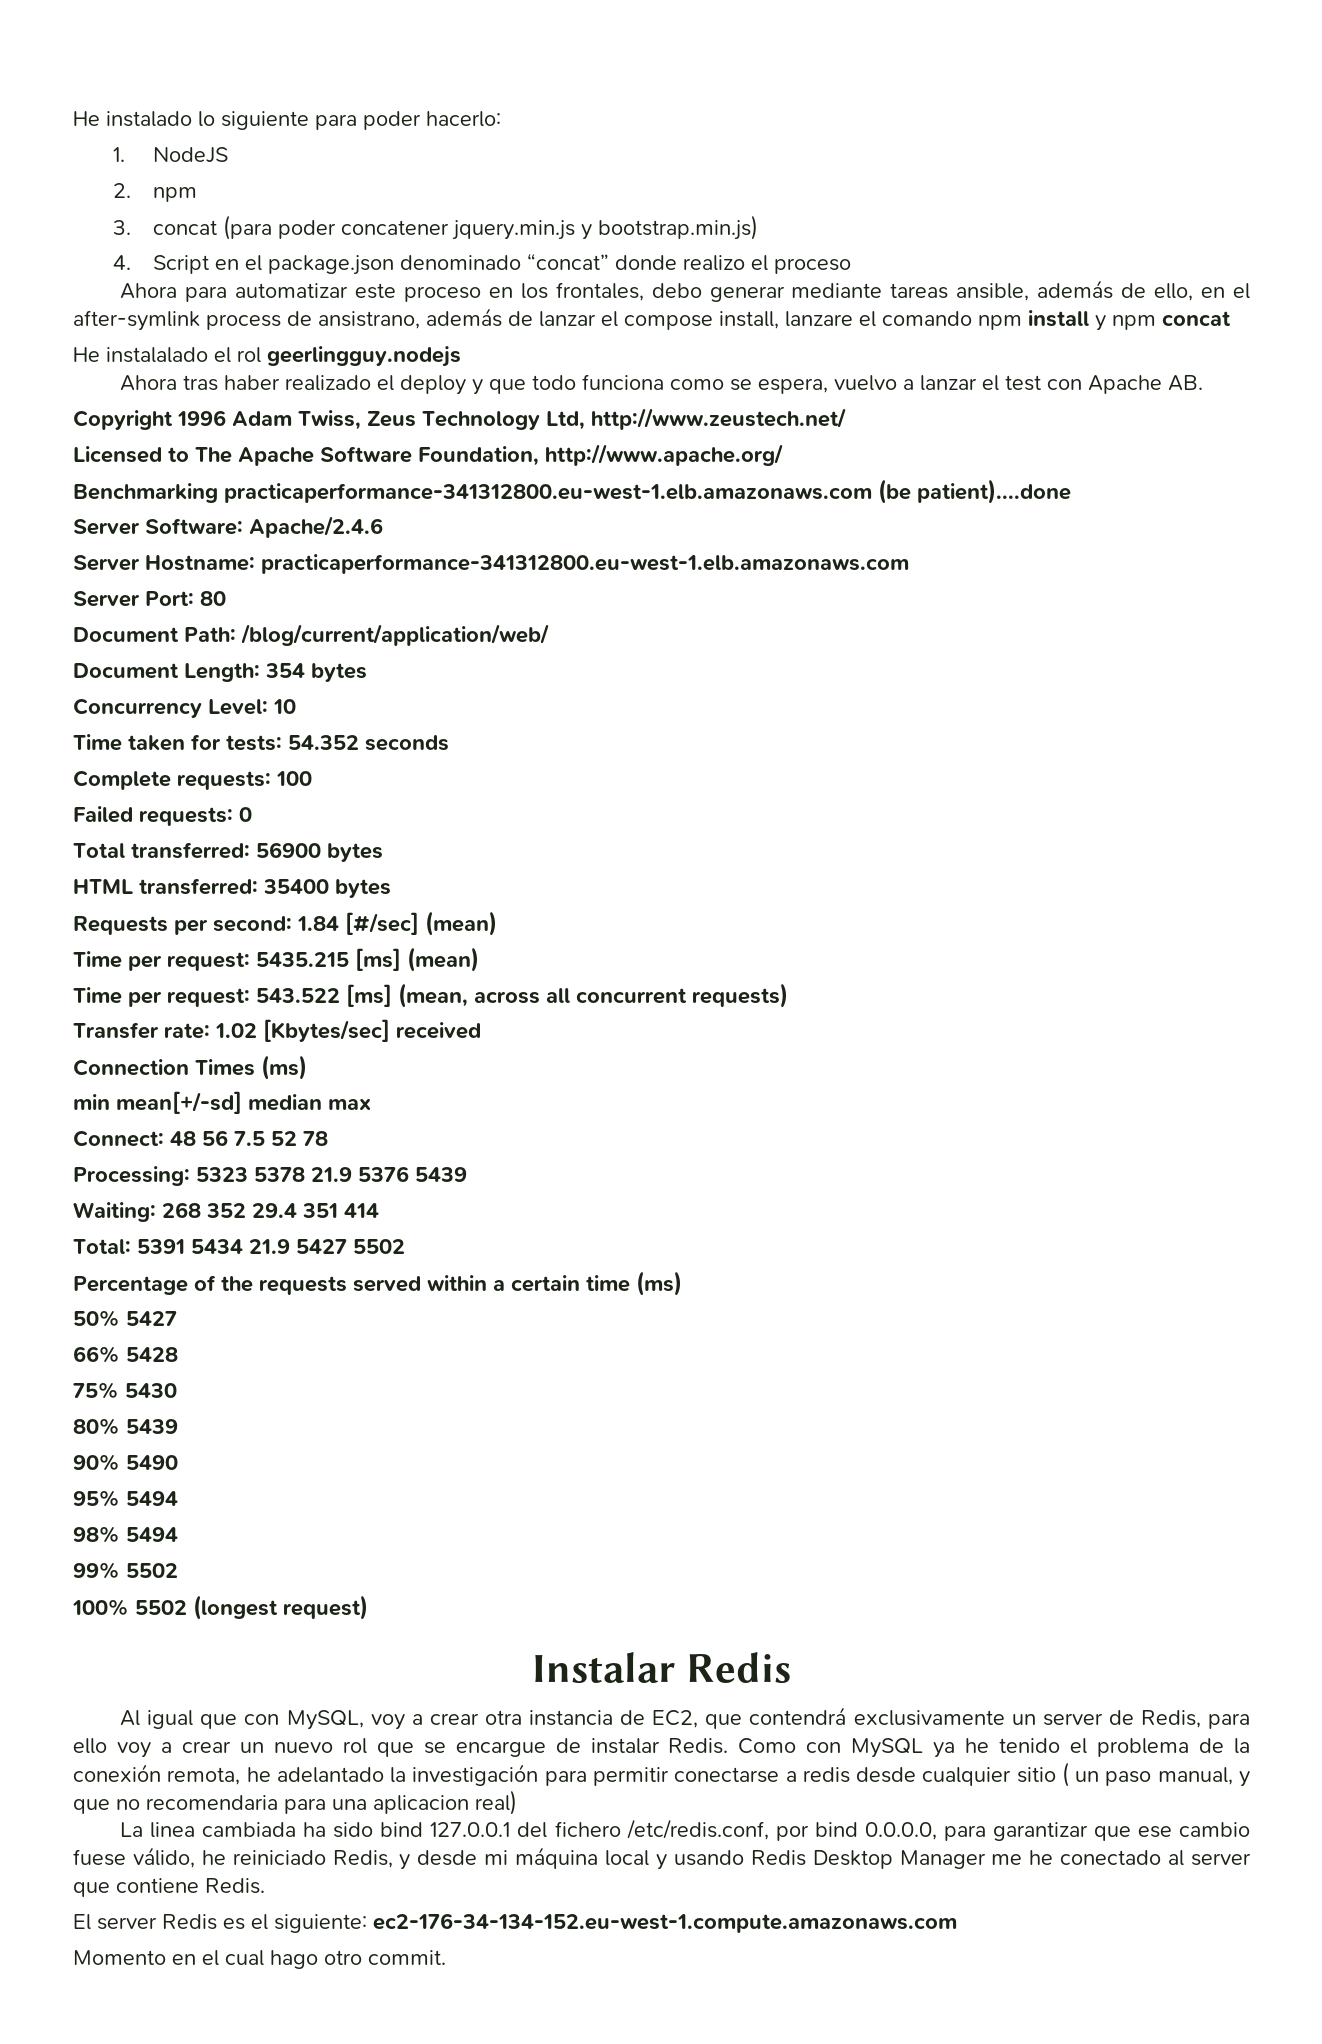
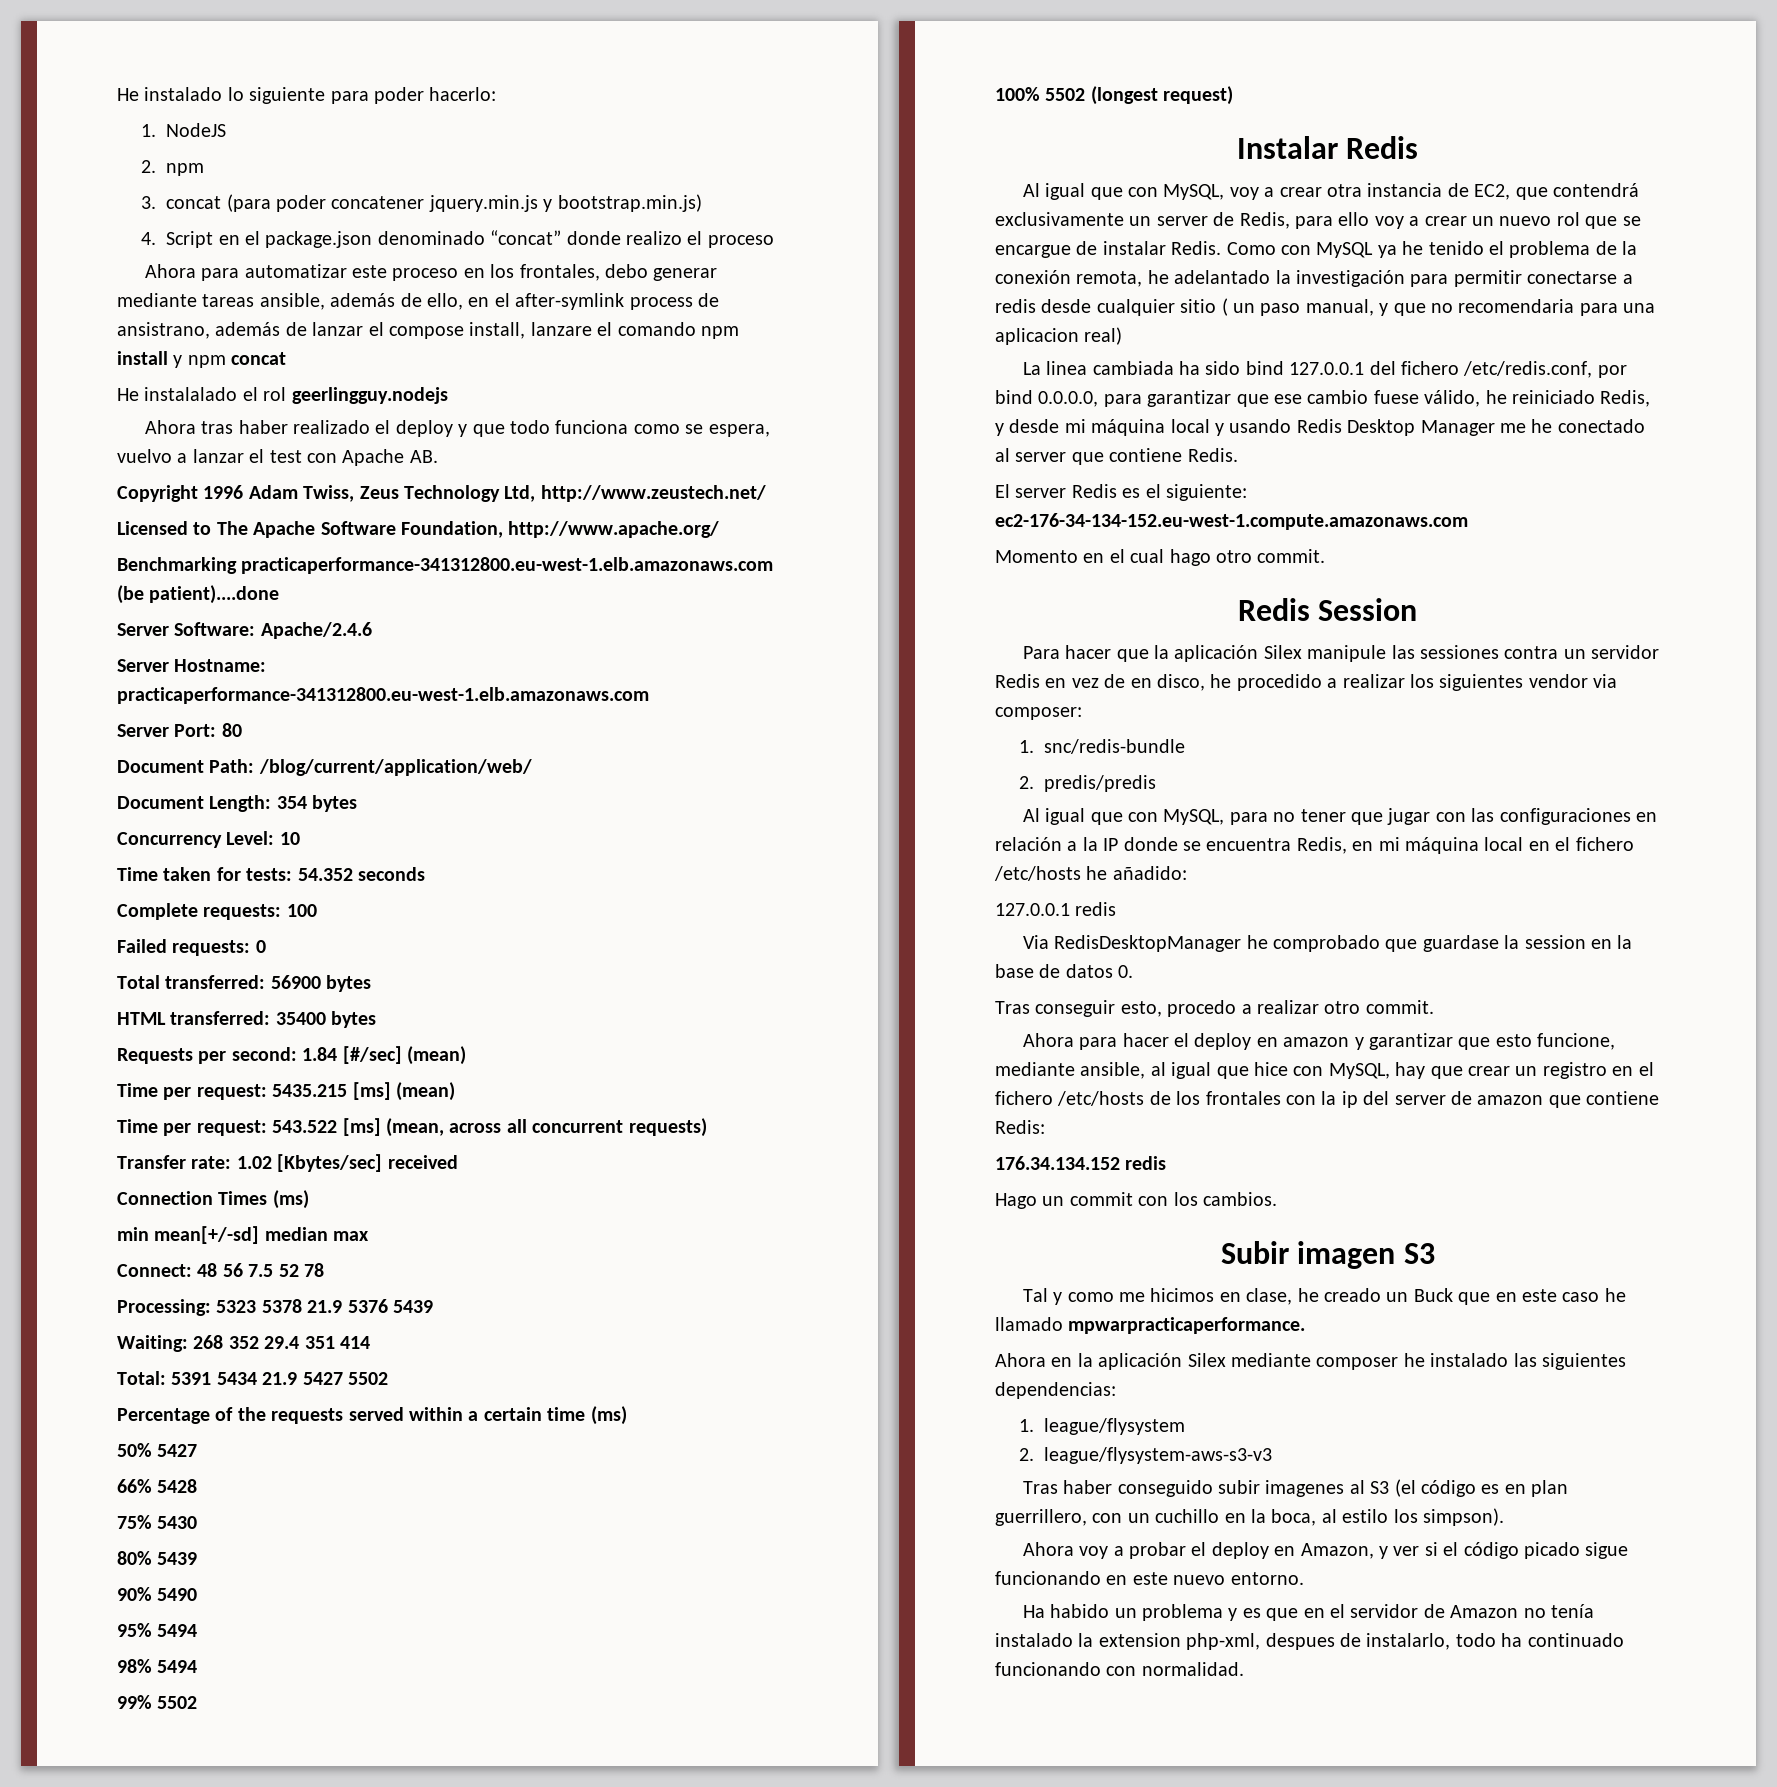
(446, 1957) none -> [1237,598,1418,621] [1022,645,1660,662] [995,674,1618,691] [995,707,1082,720] [1019,739,1186,754] [1019,775,1157,792] [1022,808,1657,825] [995,837,1634,854] [994,866,1187,881] [995,902,1117,916] [1022,935,1633,952] [995,964,1134,978] [995,1000,1434,1017] [1022,1033,1616,1050] [995,1062,1654,1079] [995,1091,1660,1108] [995,1120,1045,1134] [995,1156,1167,1170] [995,1192,1277,1209] [1220,1241,1435,1269] [1022,1288,1626,1305] [995,1317,1306,1334] [995,1353,1626,1370] [995,1382,1116,1399] [1019,1418,1186,1435] [1019,1447,1273,1464] [1022,1479,1569,1497] [995,1508,1504,1526] [1022,1542,1629,1559] [995,1571,1304,1585] [1022,1604,1594,1621] [995,1633,1624,1650] [995,1662,1244,1676] // Redis Session // Para hacer que la aplicación Silex manipule las sessiones contra un servidor Redis en vez de en disco, he procedido a realizar los siguientes vendor via composer: // 1. snc/redis-bundle // 2. predis/predis // Al igual que con MySQL, para no tener que jugar con las configuraciones en relación a la IP donde se encuentra Redis, en mi máquina local en el fichero /etc/hosts he añadido: // 127.0.0.1 redis // Via RedisDesktopManager he comprobado que guardase la session en la base de datos 0. // Tras conseguir esto, procedo a realizar otro commit. // Ahora para hacer el deploy en amazon y garantizar que esto funcione, mediante ansible, al igual que hice con MySQL, hay que crear un registro en el fichero /etc/hosts de los frontales con la ip del server de amazon que contiene Redis: // 176.34.134.152 redis // Hago un commit con los cambios. // Subir imagen S3 // Tal y como me hicimos en clase, he creado un Buck que en este caso he llamado mpwarpracticaperformance. // Ahora en la aplicación Silex mediante composer he instalado las siguientes dependencias: // 1. league/flysystem // 2. league/flysystem-aws-s3-v3 // Tras haber conseguido subir imagenes al S3 (el código es en plan guerrillero, con un cuchillo en la boca, al estilo los simpson). // Ahora voy a probar el deploy en Amazon, y ver si el código picado sigue funcionando en este nuevo entorno. // Ha habido un problema y es que en el servidor de Amazon no tenía instalado la extension php-xml, despues de instalarlo, todo ha continuado funcionando con normalidad.

